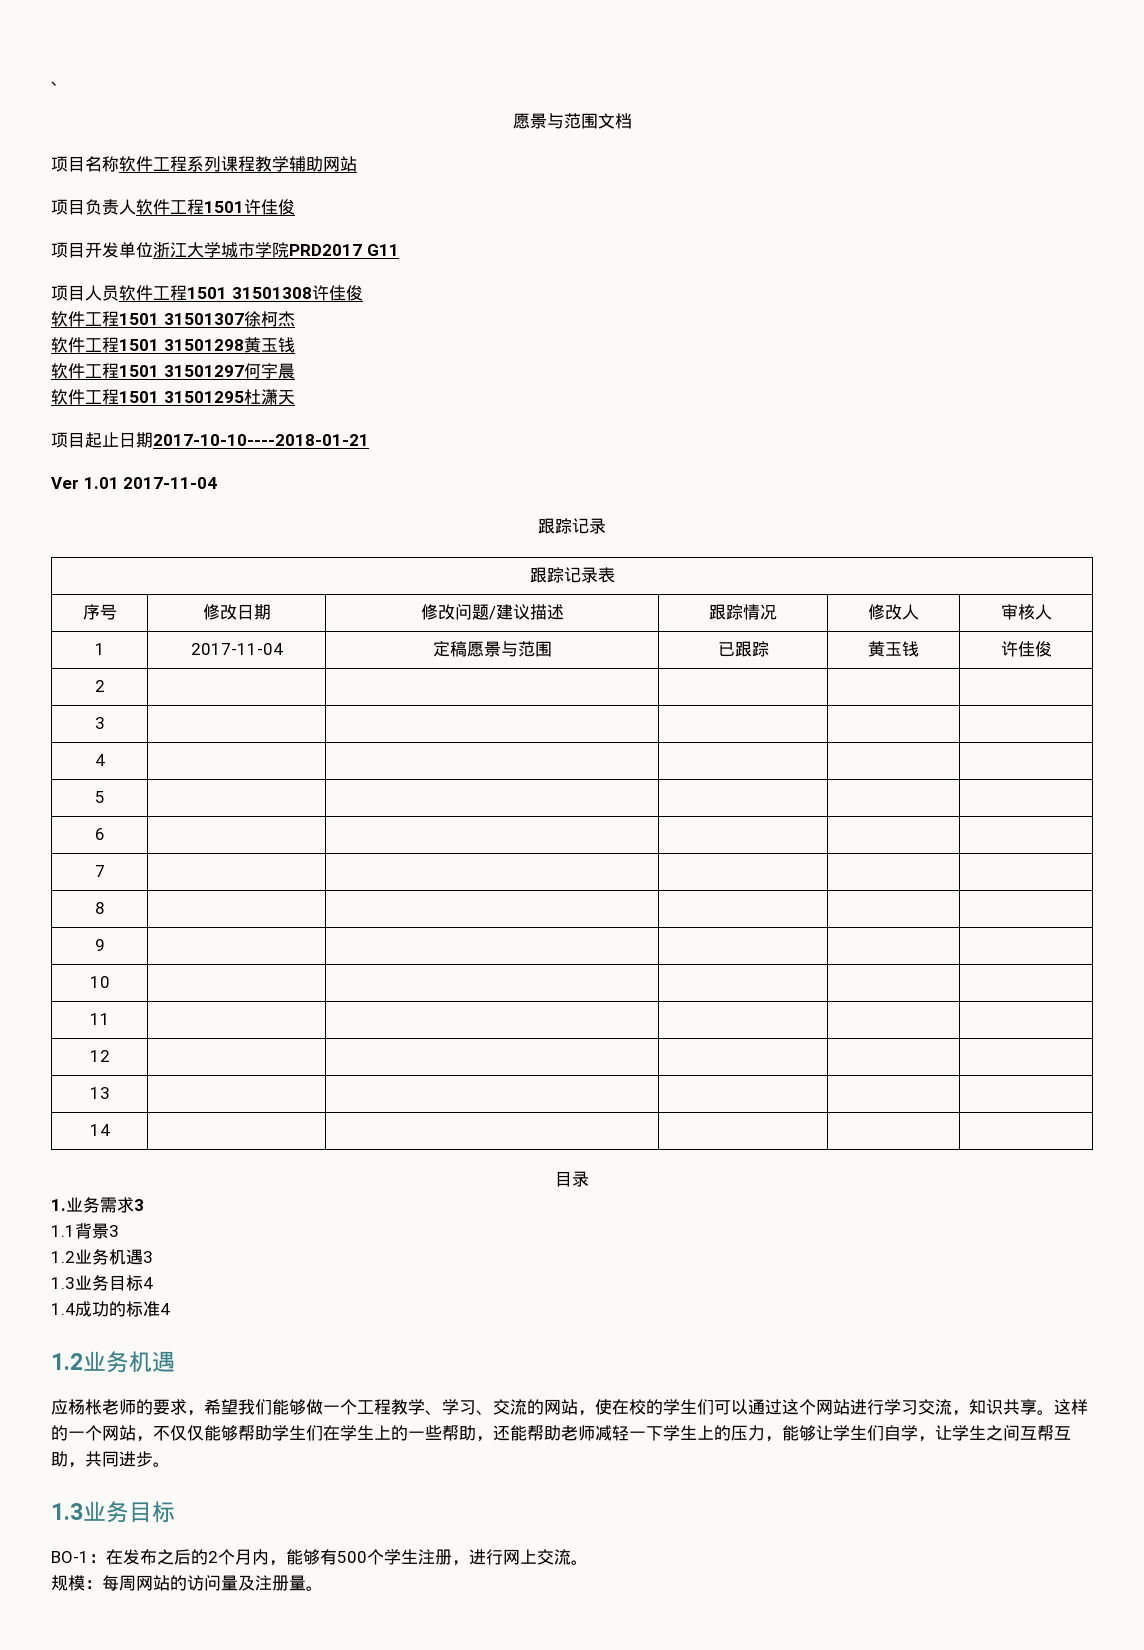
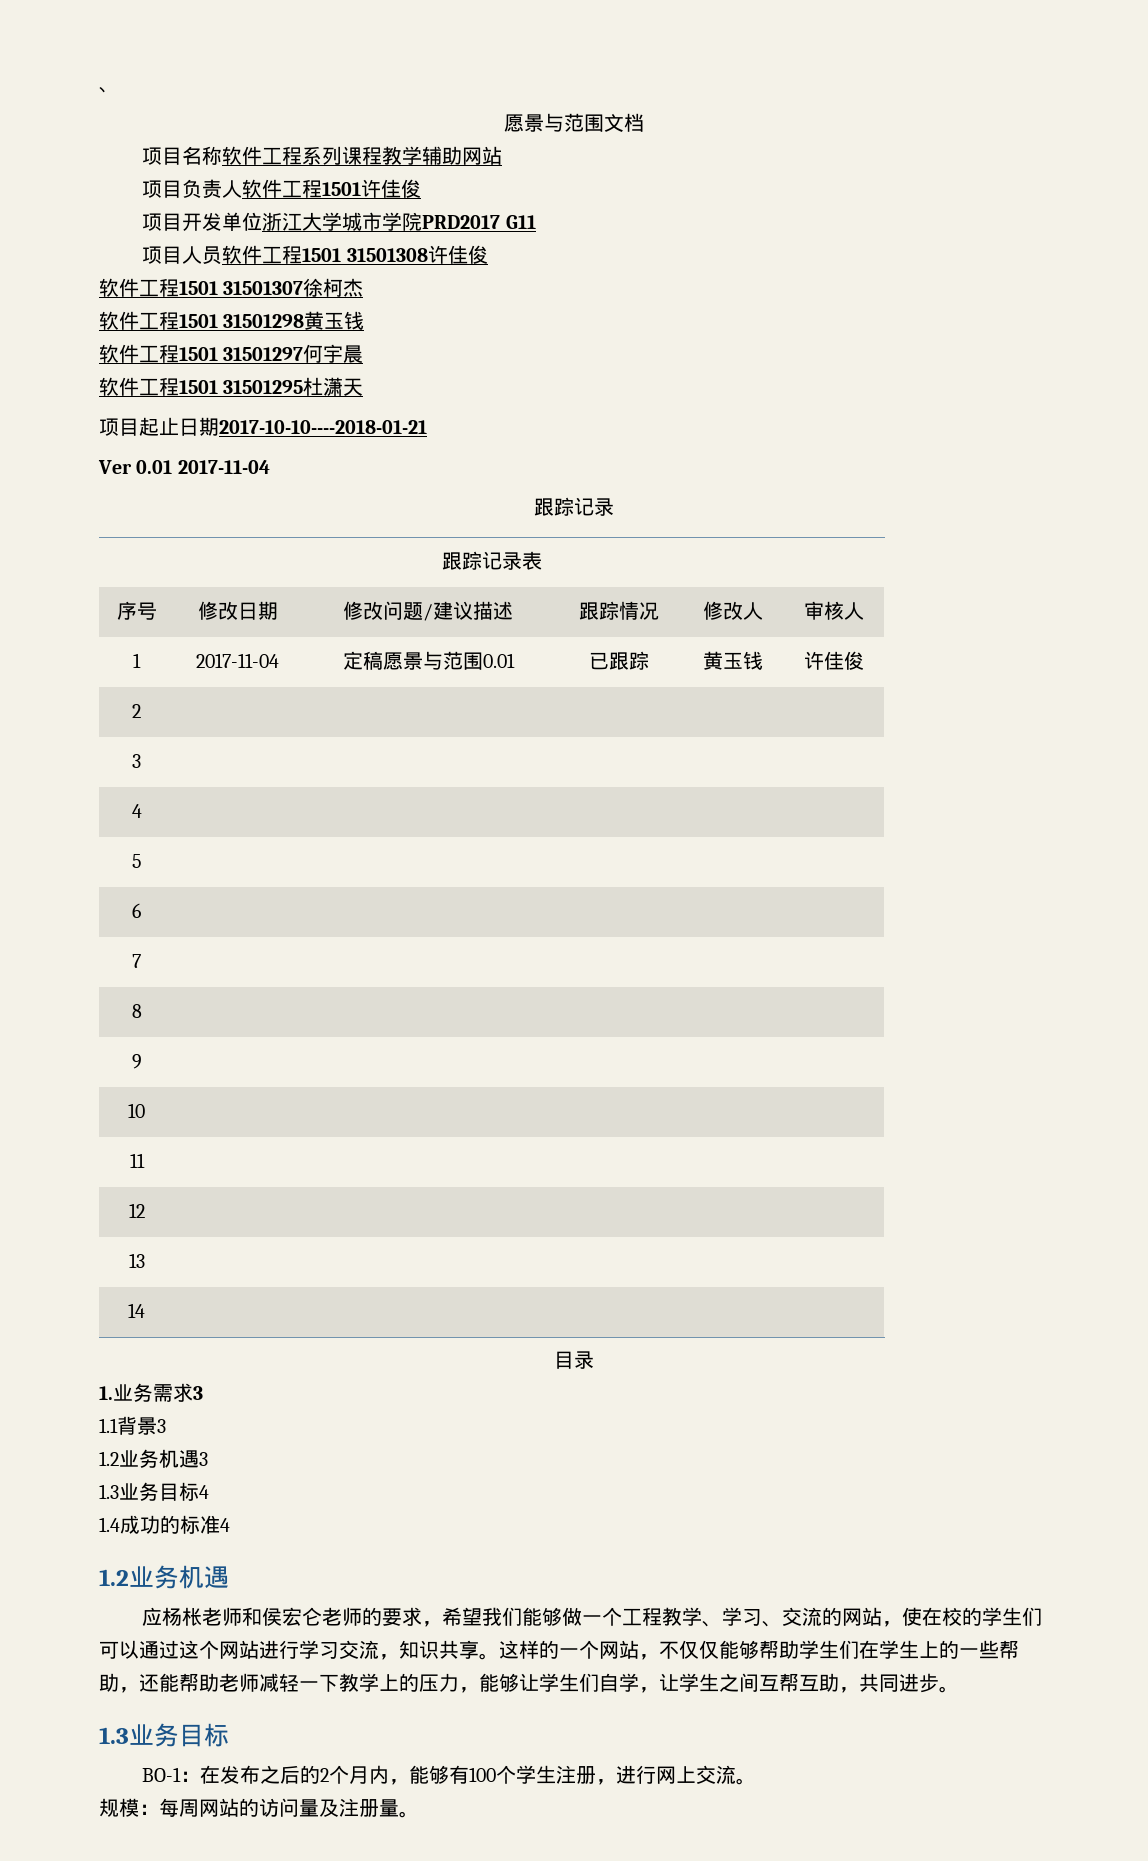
[83,477,119,489] 1.01 -> [136,460,173,474] 0.01
(552, 649) none -> [482,653,515,668] 0.01
(136, 1407) none -> [242,1607,363,1626] 和侯宏仑老师
[663,1425,697,1441] 学生 -> [339,1673,379,1692] 教学
[337,1551,367,1563] 500 -> [469,1767,497,1782] 100

